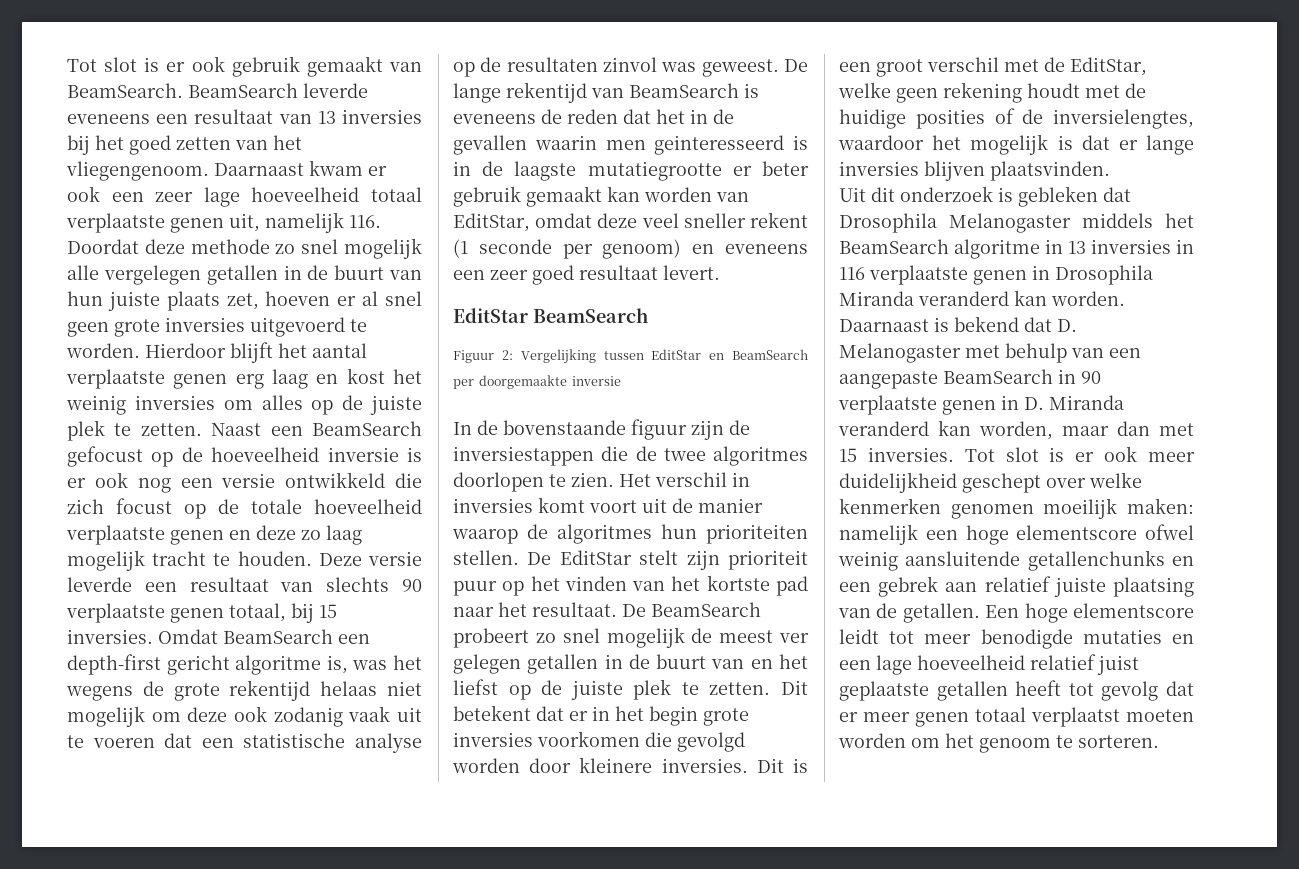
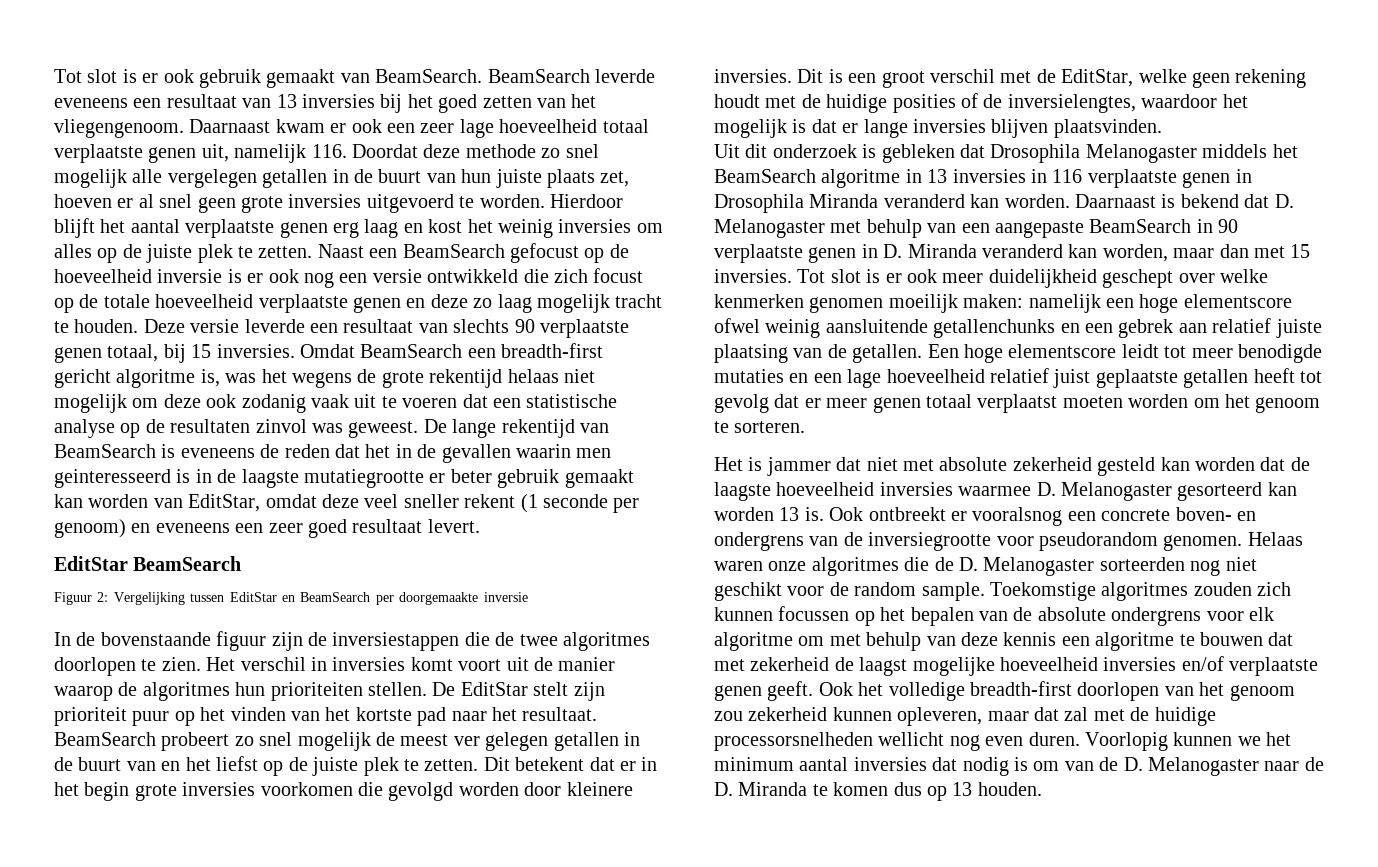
[67,654,161,675] depth-first -> [501,343,604,358] breadth-first
[622,604,646,617] De -> (598, 714) none
(1159, 741) none -> [714,457,1310,476] [714,482,1297,501] [714,507,1256,526] [714,532,1303,551] [714,557,1257,576] [714,582,1292,601] [714,606,1274,626] [714,632,1294,651] [714,656,1319,676] [714,681,1295,701] [714,707,1216,726] [714,732,1292,751] [714,757,1324,776] [714,782,1042,801] // Het is jammer dat niet met absolute zekerheid gesteld kan worden dat de laagste hoeveelheid inversies waarmee D. Melanogaster gesorteerd kan worden 13 is. Ook ontbreekt er vooralsnog een concrete boven- en ondergrens van de inversiegrootte voor pseudorandom genomen. Helaas waren onze algoritmes die de D. Melanogaster sorteerden nog niet geschikt voor de random sample. Toekomstige algoritmes zouden zich kunnen focussen op het bepalen van de absolute ondergrens voor elk algoritme om met behulp van deze kennis een algoritme te bouwen dat met zekerheid de laagst mogelijke hoeveelheid inversies en/of verplaatste genen geeft. Ook het volledige breadth-first doorlopen van het genoom zou zekerheid kunnen opleveren, maar dat zal met de huidige processorsnelheden wellicht nog even duren. Voorlopig kunnen we het minimum aantal inversies dat nodig is om van de D. Melanogaster naar de D. Miranda te komen dus op 13 houden.

